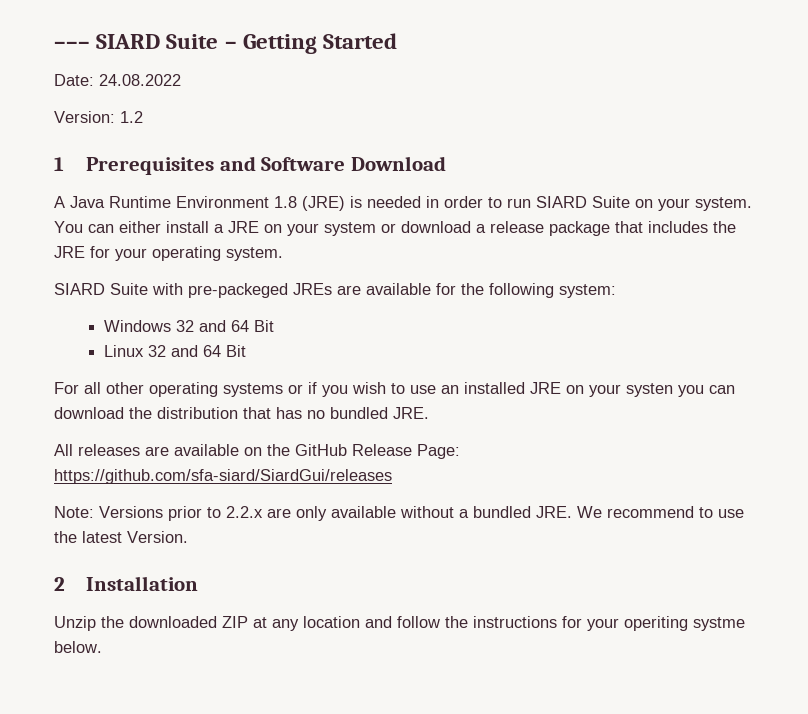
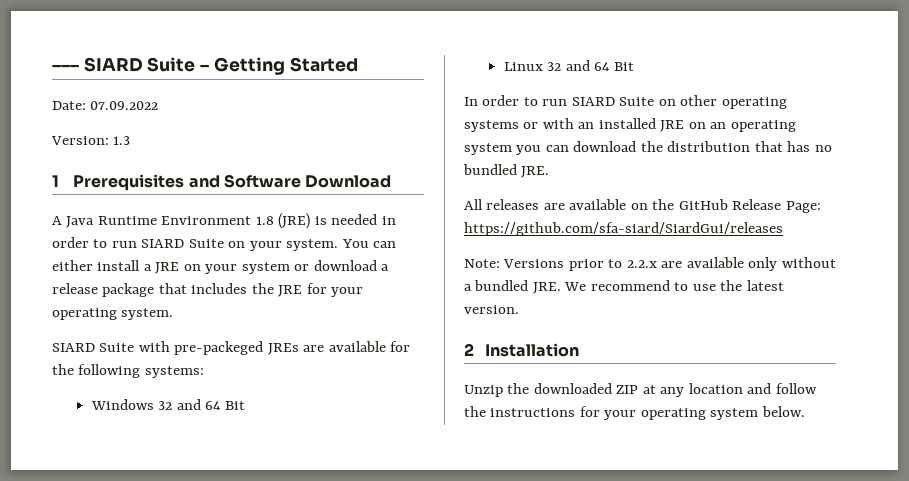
[99,74,181,86] 24.08.2022 -> [90,101,159,110] 07.09.2022
[120,111,143,123] 1.2 -> [113,136,131,145] 1.3
[559,284,616,298] system: -> [144,366,204,378] systems:
[54,382,436,397] For all other operating systems or if you wish to use -> [464,95,787,109] [464,118,574,132] In order to run SIARD Suite on other operating systems or with
[589,383,673,397] your systen -> [710,120,796,132] [464,143,512,155] an operating system
[296,506,396,521] only available -> [686,257,778,271] available only
[127,531,188,543] Version. -> [464,305,519,314] version.
[624,616,745,631] operiting systme -> [640,408,759,420] operating system

